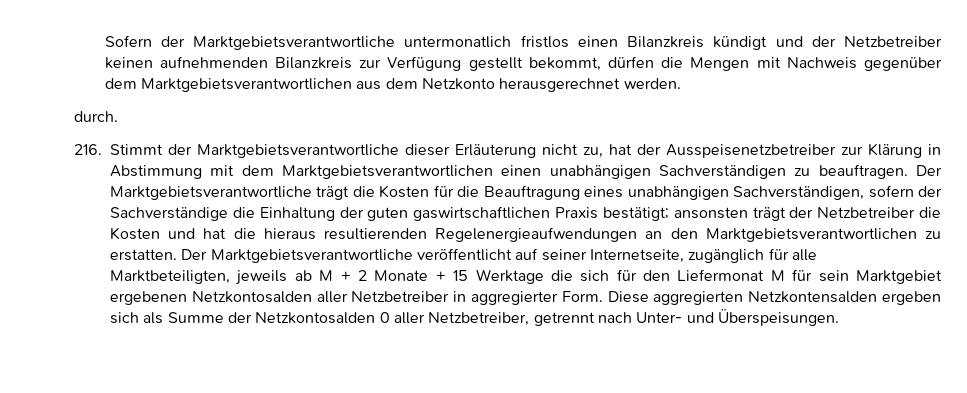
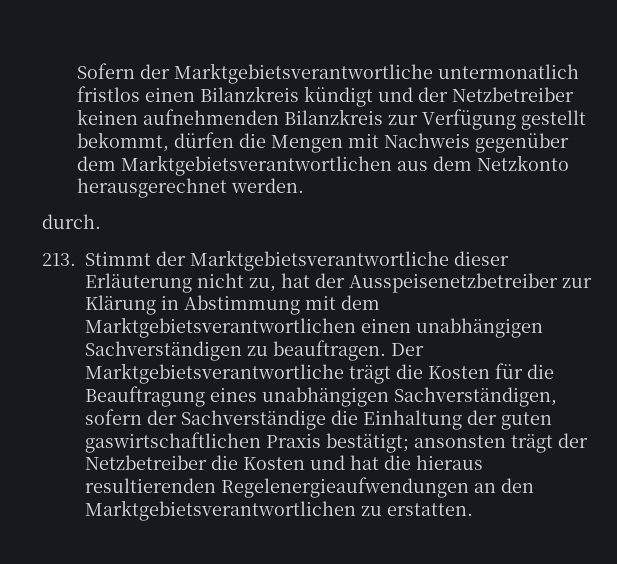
[74,144,102,155] 216. -> [42,253,76,266] 213.
[181,248,817,263] [110,269,943,285] [110,291,941,305] [110,309,839,326] Der Marktgebietsverantwortliche veröffentlicht auf seiner Internetseite, zugänglich für alle Marktbeteiligten, jeweils ab M + 2 Monate + 15 Werktage die sich für den Liefermonat M für sein Marktgebiet ergebenen Netzkontosalden aller Netzbetreiber in aggregierter Form. Diese aggregierten Netzkontensalden ergeben sich als Summe der Netzkontosalden 0 aller Netzbetreiber, getrennt nach Unter- und Überspeisungen. -> (473, 509) none

